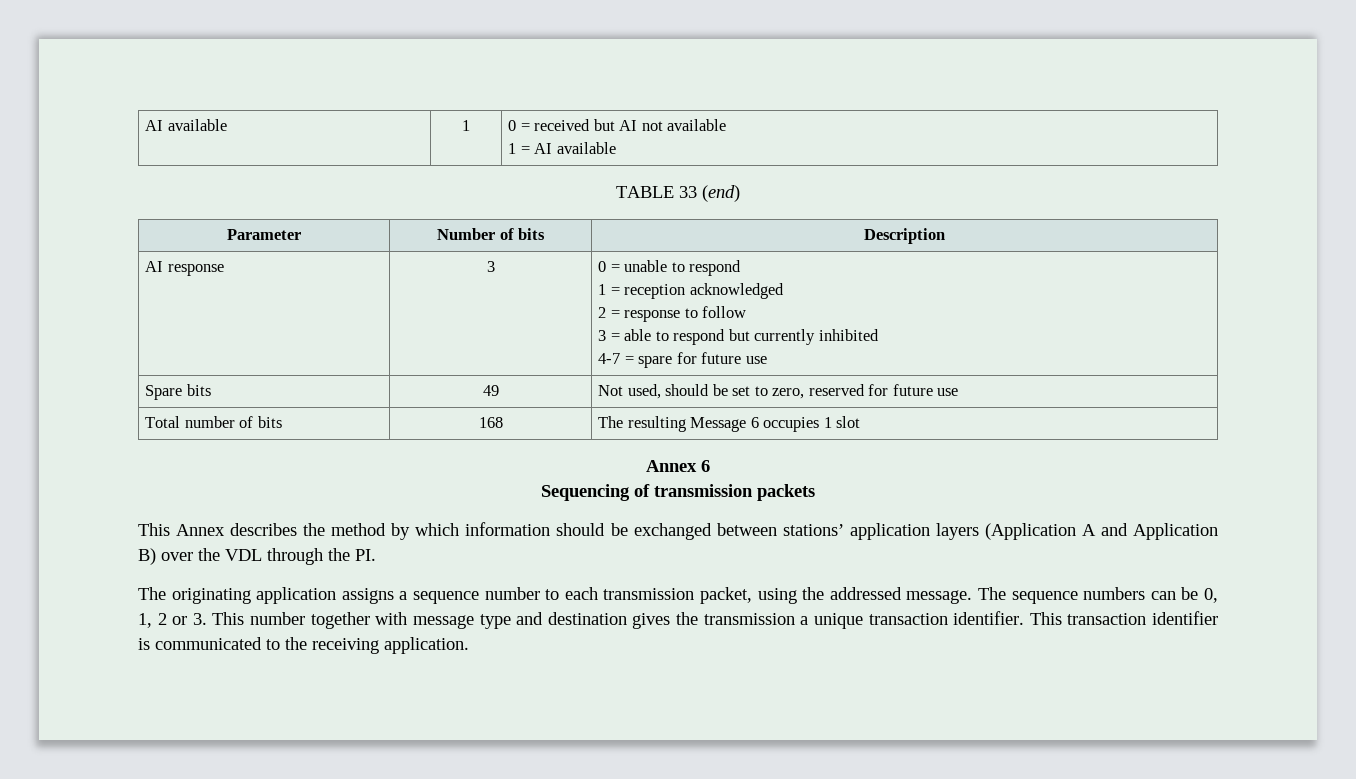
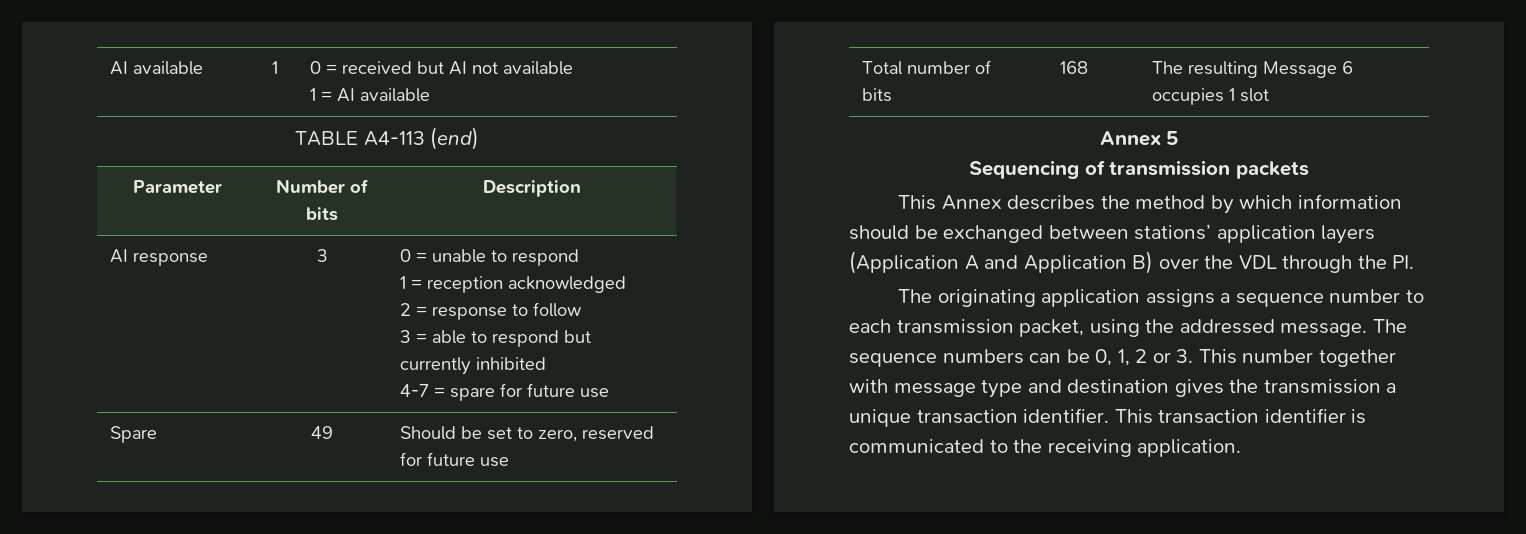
[679,186,697,198] 33 -> [363,131,425,146] A4-113
[186,384,211,396] bits -> (158, 434) none
[598,384,710,399] Not used, should -> [400,426,457,440] Should
[701,460,710,472] 6 -> [1166,131,1179,145] 5

